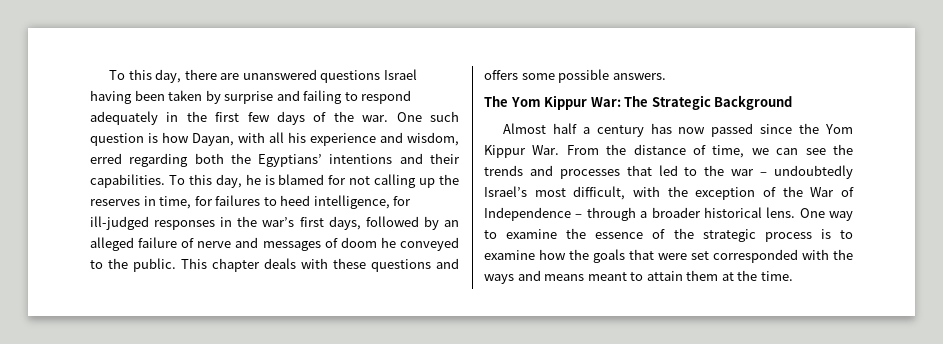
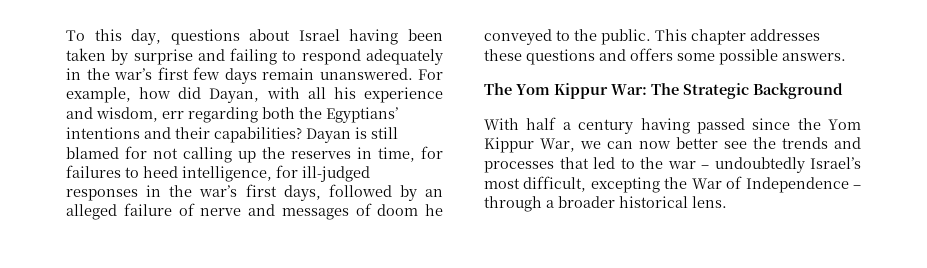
[109,69,381,83] To this day, there are unanswered questions -> [66,29,291,45] To this day, questions about
(207, 116) none -> [114,68,152,80] war’s
[313,111,459,122] [90,132,189,146] of the war. One such question is how -> [262,68,443,80] [66,87,202,103] remain unanswered. For example, how did
[90,153,122,164] erred -> [162,111,184,119] err
[90,174,275,188] capabilities. To this day, he is -> [214,127,398,143] capabilities? Dayan is still
[264,258,328,269] deals with -> [750,29,820,41] addresses
[503,123,547,134] Almost -> [484,118,519,130] With
[650,123,706,134] has now -> [640,118,690,134] having
[532,144,799,158] War. From the distance of time, we can -> [540,137,718,152] War, we can now better
[633,186,776,200] with the exception of -> [590,177,660,193] excepting
[799,208,853,221] [484,228,853,242] [484,249,853,263] [484,270,793,284] One way to examine the essence of the strategic process is to examine how the goals that were set corresponded with the ways and means meant to attain them at the time. -> (727, 202) none

